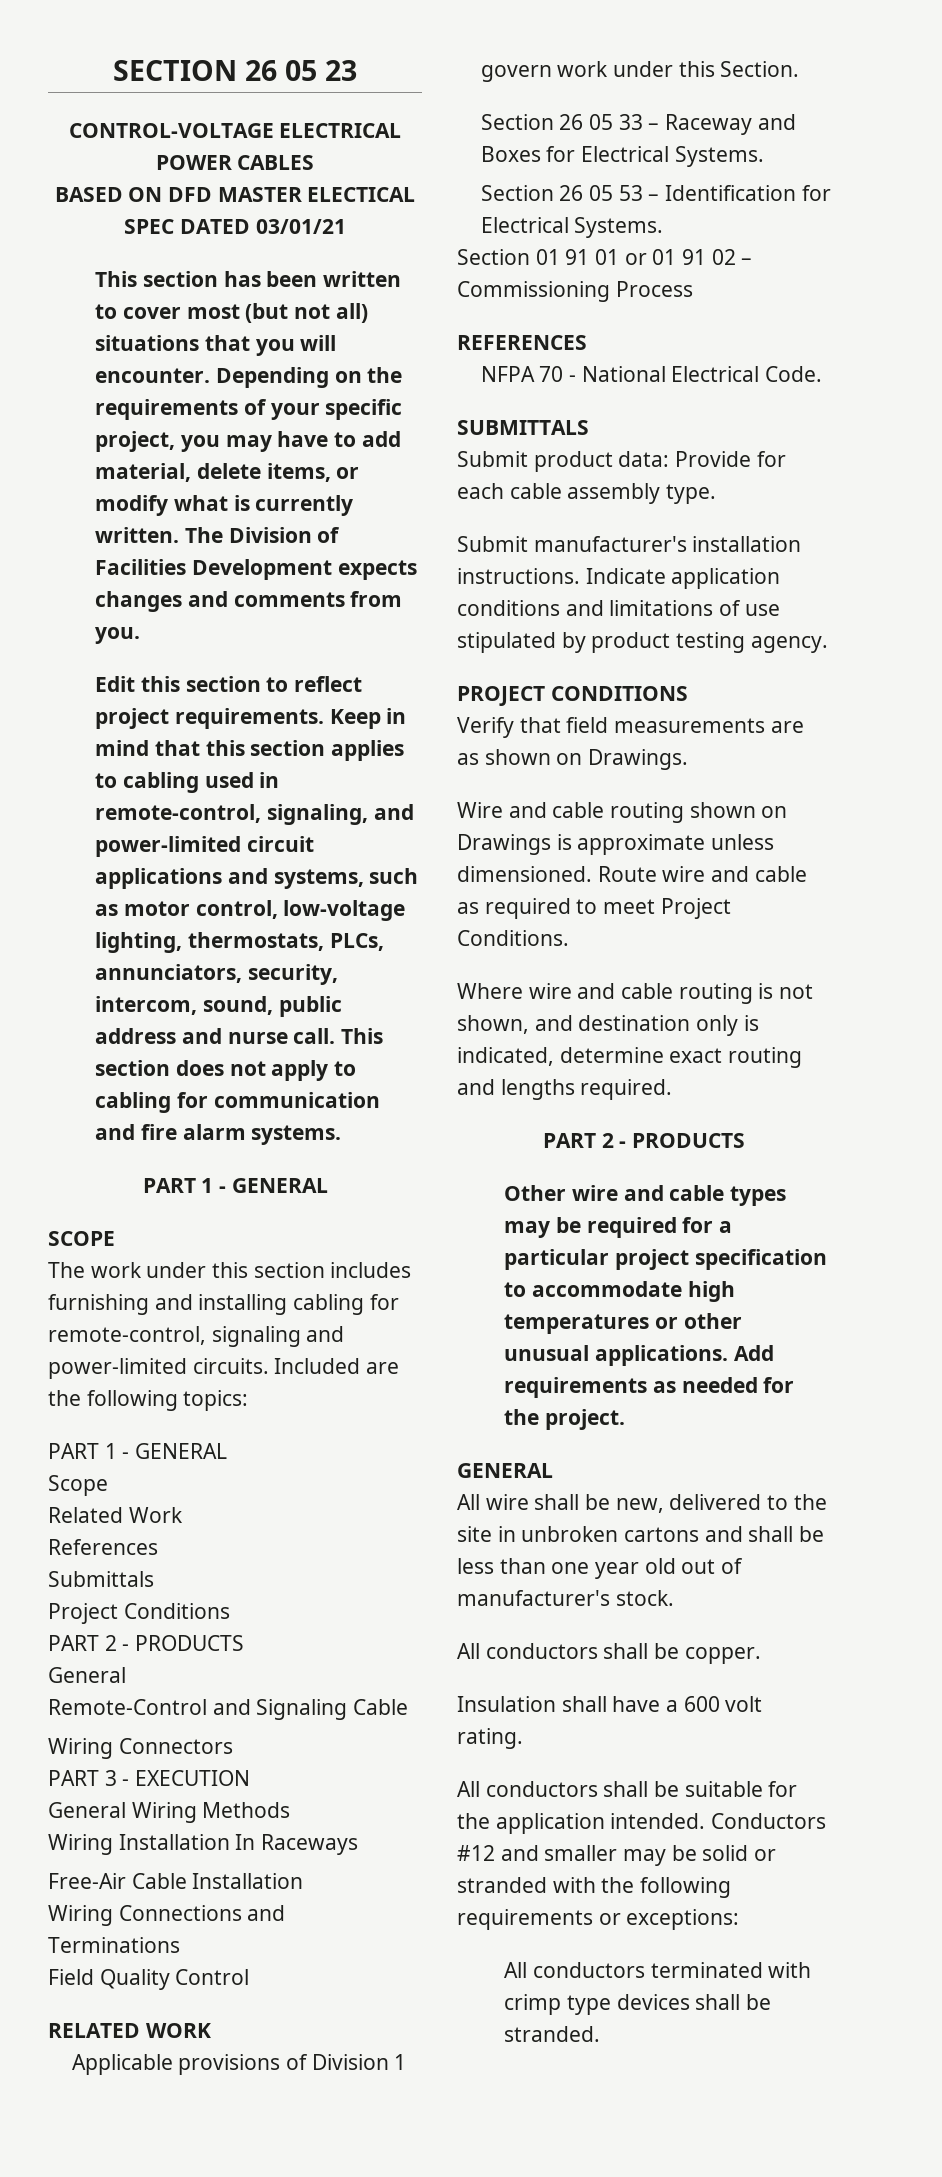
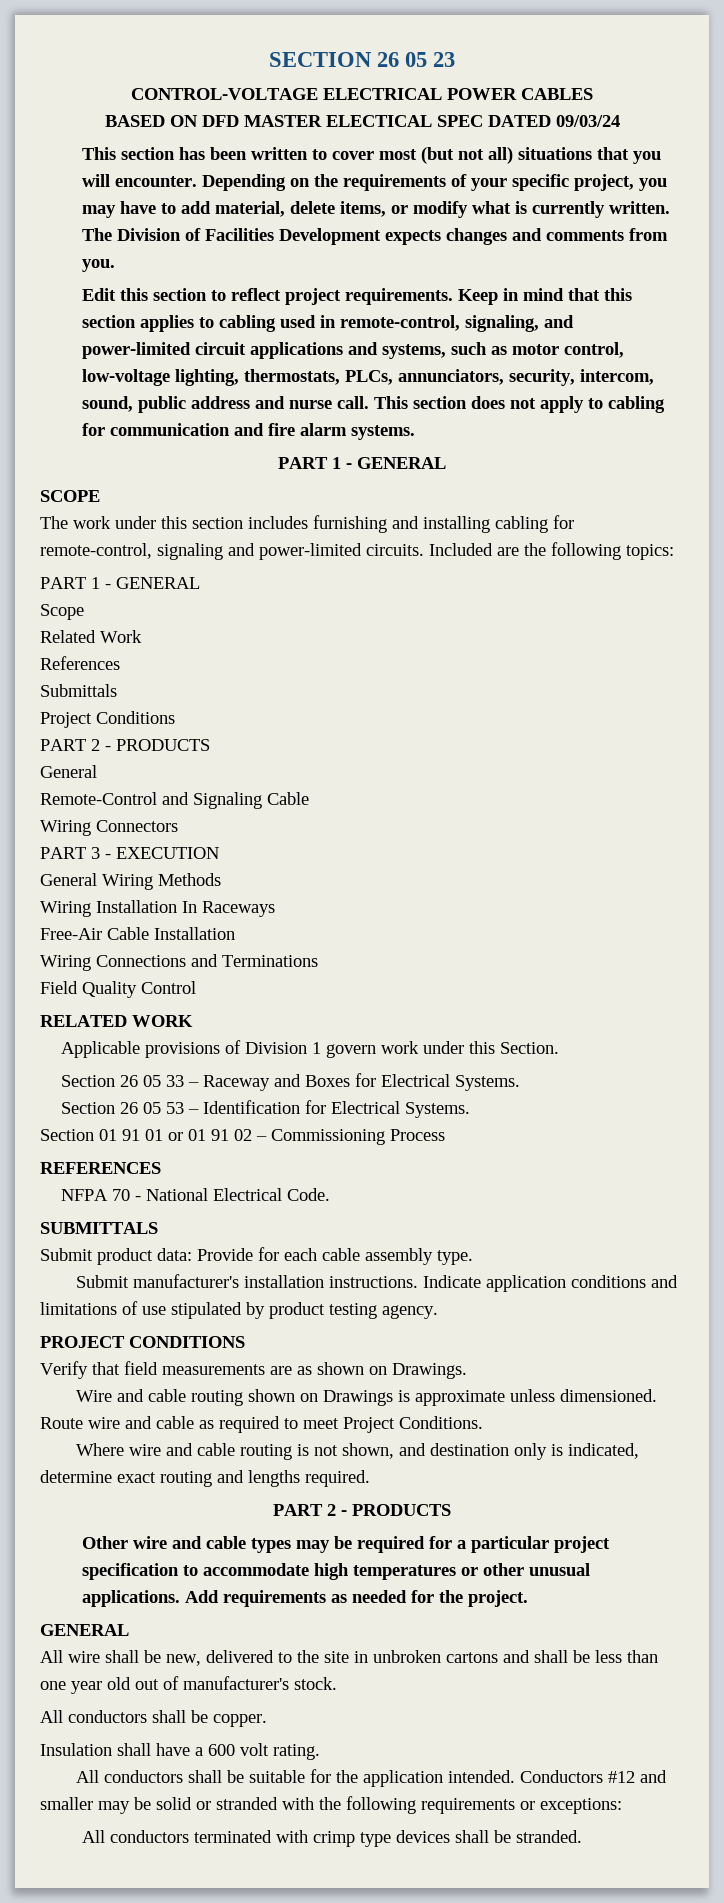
[255,219,346,234] 03/01/21 -> [555,115,620,127] 09/03/24

